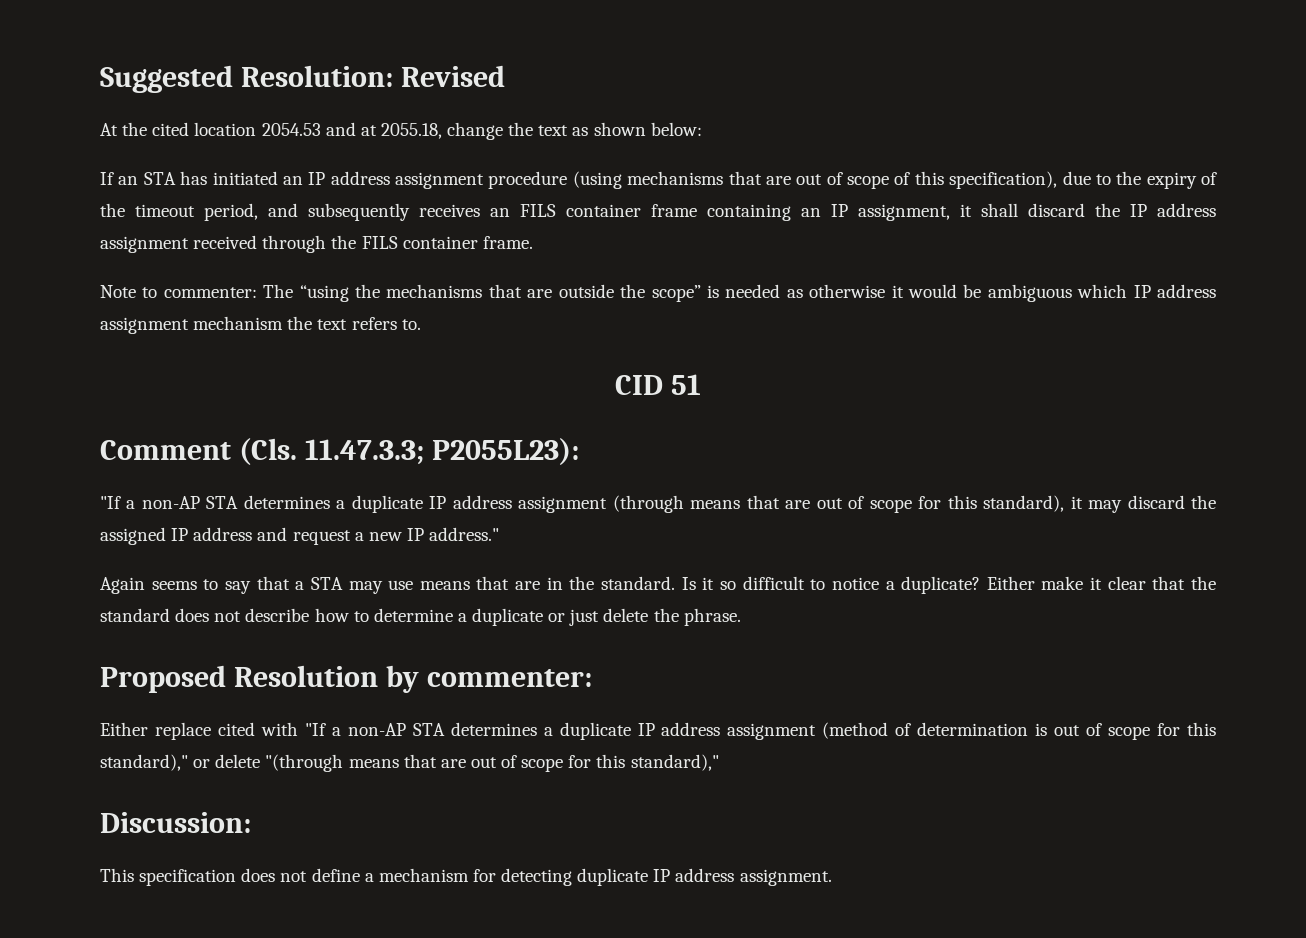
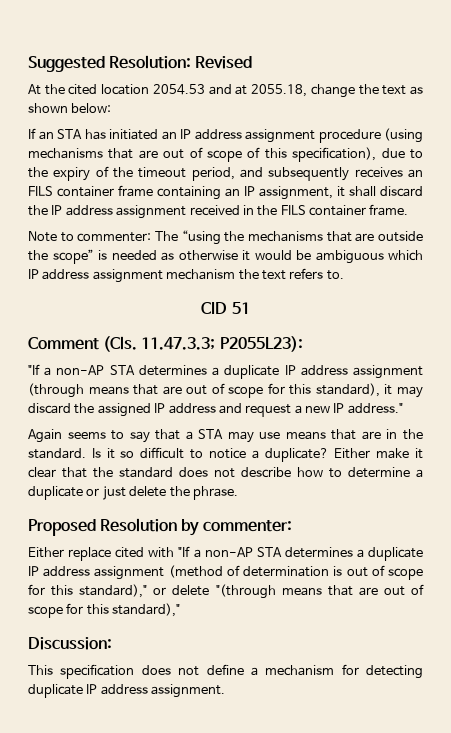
[262,235,327,253] through -> [242,205,254,215] in

